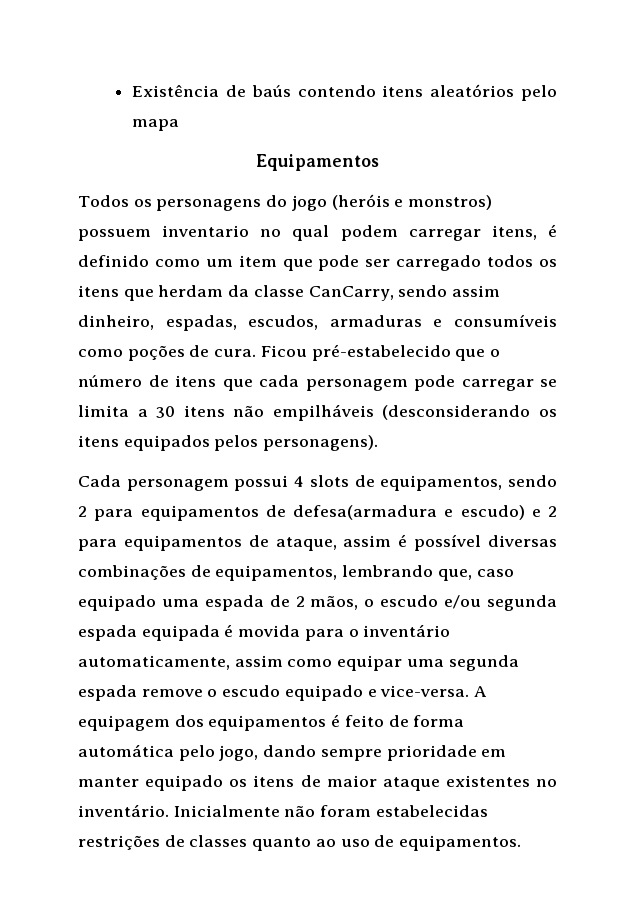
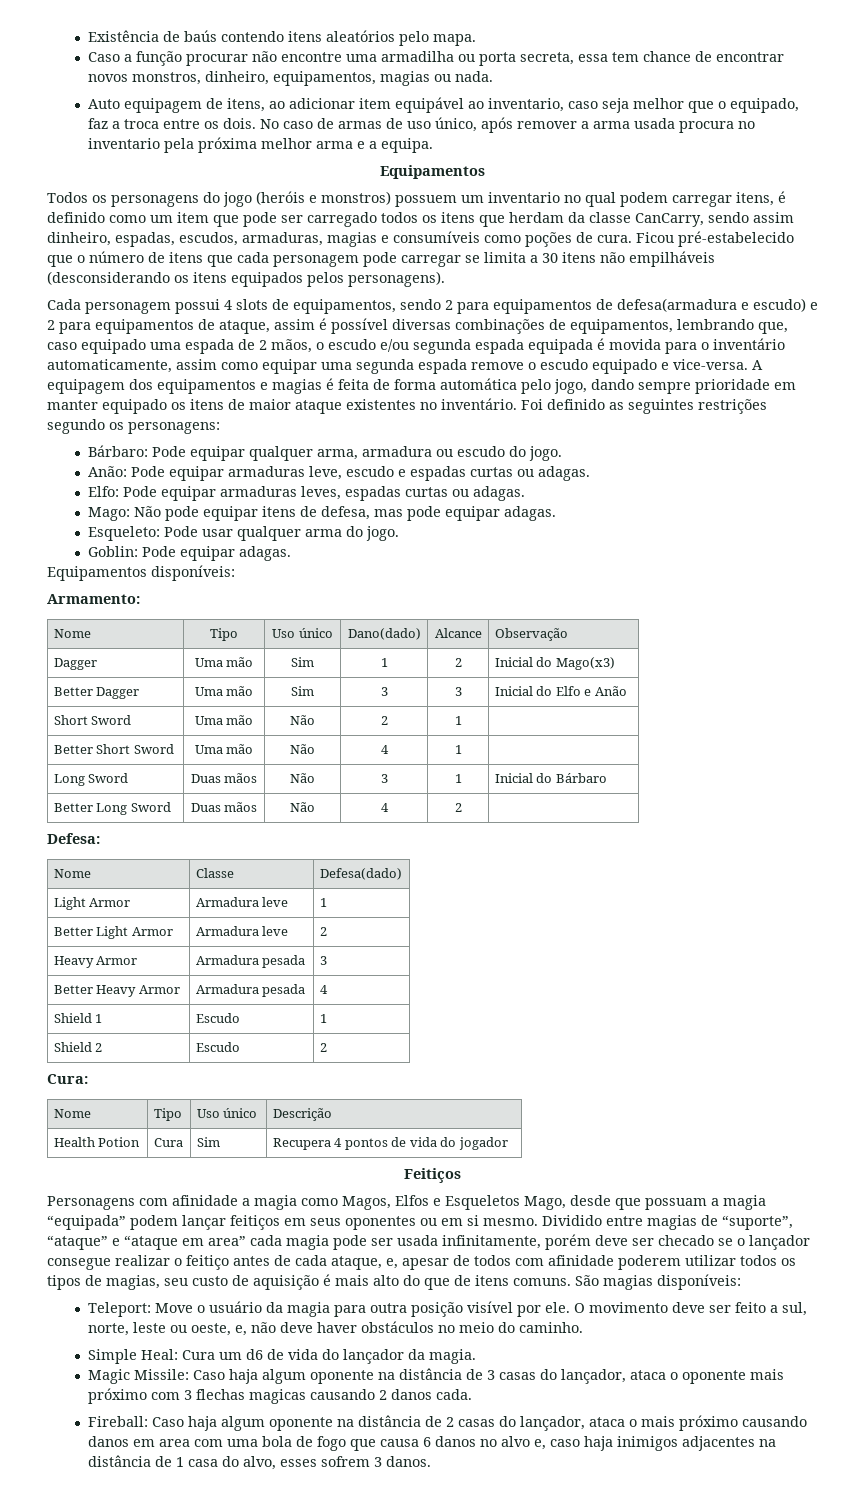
[132,119,180,131] mapa -> [433,34,477,46] [88,51,785,66] [88,71,494,86] [88,97,800,113] [88,117,756,133] [88,137,434,153] mapa. // Caso a função procurar não encontre uma armadilha ou porta secreta, essa tem chance de encontrar novos monstros, dinheiro, equipamentos, magias ou nada. // Auto equipagem de itens, ao adicionar item equipável ao inventario, caso seja melhor que o equipado, faz a troca entre os dois. No caso de armas de uso único, após remover a arma usada procura no inventario pela próxima melhor arma e a equipa.
(151, 235) none -> [461,195,484,203] um
[329,315,422,327] armaduras -> [242,232,377,247] armaduras, magias
[331,714,384,727] é feito -> [260,378,369,394] e magias é feita
[173,805,488,817] [78,835,522,851] Inicialmente não foram estabelecidas restrições de classes quanto ao uso de equipamentos. -> [521,399,767,414] [47,419,220,434] [88,445,563,461] [88,466,591,481] [88,486,526,501] [88,506,557,521] [88,526,400,541] [88,546,292,561] [47,565,235,581] [47,594,140,604] [53,629,91,638] [210,628,239,641] [272,628,333,638] [347,628,421,640] [434,628,482,638] [494,628,568,641] [53,658,97,670] [194,657,254,667] [291,657,314,667] [380,658,388,667] [454,658,462,667] [494,657,615,670] [53,687,140,699] [194,686,254,696] [291,686,314,696] [380,687,388,696] [454,687,462,696] [494,686,627,696] [53,715,132,725] [194,715,254,725] [290,715,315,725] [380,716,388,725] [454,716,462,725] [53,744,174,754] [194,744,254,754] [290,744,315,754] [380,745,389,754] [454,745,462,754] [53,773,129,786] [190,773,258,783] [290,773,315,783] [380,774,388,783] [454,774,462,783] [494,773,607,783] [53,802,171,815] [190,802,258,812] [290,802,315,812] [380,803,389,812] [454,803,462,812] [47,833,100,844] [53,869,91,878] [195,868,234,878] [319,868,402,880] [53,897,131,910] [195,897,289,907] [319,898,327,907] [53,926,173,939] [195,926,289,936] [319,927,327,936] [53,956,138,968] [195,955,306,968] [319,956,327,965] [53,985,180,997] [195,984,306,997] [319,985,328,994] [53,1013,103,1023] [195,1013,240,1023] [319,1014,327,1023] [53,1042,103,1052] [195,1042,240,1052] [319,1043,327,1052] [47,1074,88,1084] [53,1109,91,1118] [153,1108,182,1121] [196,1108,258,1118] [272,1108,332,1121] [53,1137,141,1147] [153,1138,183,1147] [196,1137,220,1147] [272,1137,508,1150] [404,1168,461,1183] [47,1195,766,1210] [47,1215,793,1230] [47,1234,810,1250] [47,1255,796,1270] [47,1274,741,1290] [88,1301,808,1317] [88,1321,584,1336] [88,1349,477,1364] [88,1368,785,1384] [88,1388,473,1404] [88,1415,808,1431] [88,1436,777,1451] [88,1455,432,1470] Foi definido as seguintes restrições segundo os personagens: // Bárbaro: Pode equipar qualquer arma, armadura ou escudo do jogo. // Anão: Pode equipar armaduras leve, escudo e espadas curtas ou adagas. // Elfo: Pode equipar armaduras leves, espadas curtas ou adagas. // Mago: Não pode equipar itens de defesa, mas pode equipar adagas. // Esqueleto: Pode usar qualquer arma do jogo. // Goblin: Pode equipar adagas. // Equipamentos disponíveis: // Armamento: // Nome | Tipo | Uso único | Dano(dado) | Alcance | Observação // Dagger | Uma mão | Sim | 1 | 2 | Inicial do Mago(x3) // Better Dagger | Uma mão | Sim | 3 | 3 | Inicial do Elfo e Anão // Short Sword | Uma mão | Não | 2 | 1 | // Better Short Sword | Uma mão | Não | 4 | 1 | // Long Sword | Duas mãos | Não | 3 | 1 | Inicial do Bárbaro // Better Long Sword | Duas mãos | Não | 4 | 2 | // Defesa: // Nome | Classe | Defesa(dado) // Light Armor | Armadura leve | 1 // Better Light Armor | Armadura leve | 2 // Heavy Armor | Armadura pesada | 3 // Better Heavy Armor | Armadura pesada | 4 // Shield 1 | Escudo | 1 // Shield 2 | Escudo | 2 // Cura: // Nome | Tipo | Uso único | Descrição // Health Potion | Cura | Sim | Recupera 4 pontos de vida do jogador // Feitiços // Personagens com afinidade a magia como Magos, Elfos e Esqueletos Mago, desde que possuam a magia “equipada” podem lançar feitiços em seus oponentes ou em si mesmo. Dividido entre magias de “suporte”, “ataque” e “ataque em area” cada magia pode ser usada infinitamente, porém deve ser checado se o lançador consegue realizar o feitiço antes de cada ataque, e, apesar de todos com afinidade poderem utilizar todos os tipos de magias, seu custo de aquisição é mais alto do que de itens comuns. São magias disponíveis: // Teleport: Move o usuário da magia para outra posição visível por ele. O movimento deve ser feito a sul, norte, leste ou oeste, e, não deve haver obstáculos no meio do caminho. // Simple Heal: Cura um d6 de vida do lançador da magia. // Magic Missile: Caso haja algum oponente na distância de 3 casas do lançador, ataca o oponente mais próximo com 3 flechas magicas causando 2 danos cada. // Fireball: Caso haja algum oponente na distância de 2 casas do lançador, ataca o mais próximo causando danos em area com uma bola de fogo que causa 6 danos no alvo e, caso haja inimigos adjacentes na distância de 1 casa do alvo, esses sofrem 3 danos.

